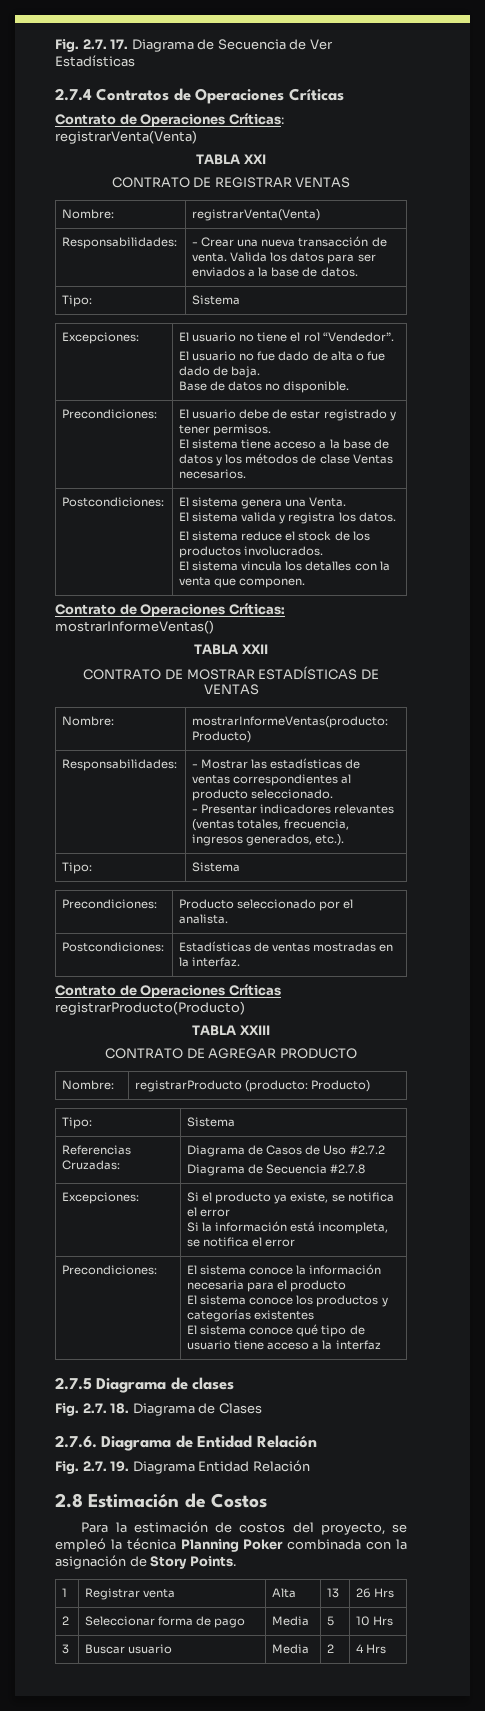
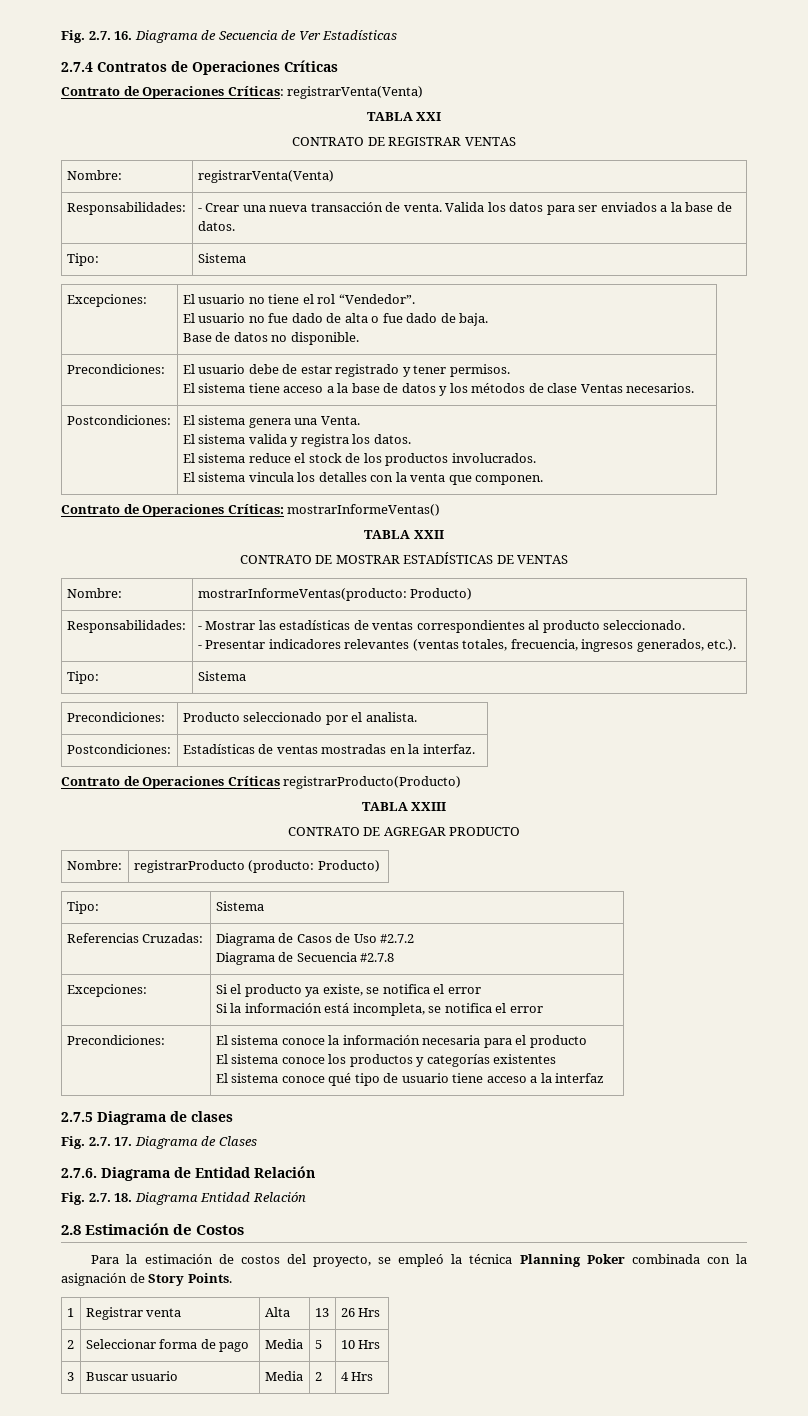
[55,39,129,52] Fig. 2.7. 17. -> [61,30,133,43] Fig. 2.7. 16.
[110,1403,130,1414] 18. -> [114,1137,133,1146] 17.
[110,1461,130,1472] 19. -> [114,1193,133,1202] 18.

